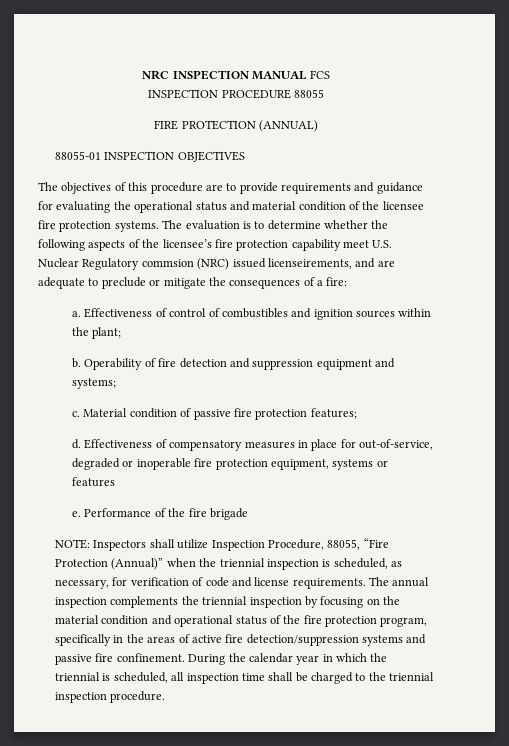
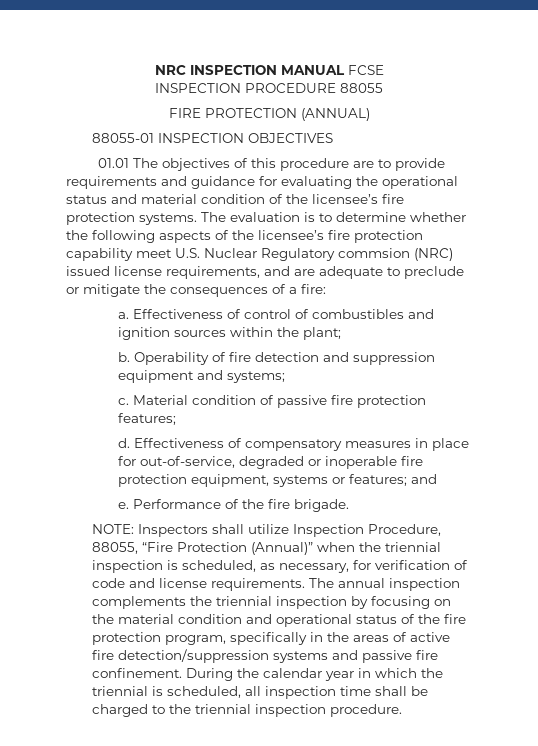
[309,70,330,79] FCS -> [347,65,384,75] FCSE
(245, 156) none -> [97,158,129,168] 01.01
[382,201,424,210] licensee -> [312,194,378,204] licensee’s
[267,258,352,269] licenseirements, -> [114,266,260,279] license requirements,
[72,477,116,487] features -> [349,474,438,486] features; and
[209,508,248,520] brigade -> [294,499,350,512] brigade.

